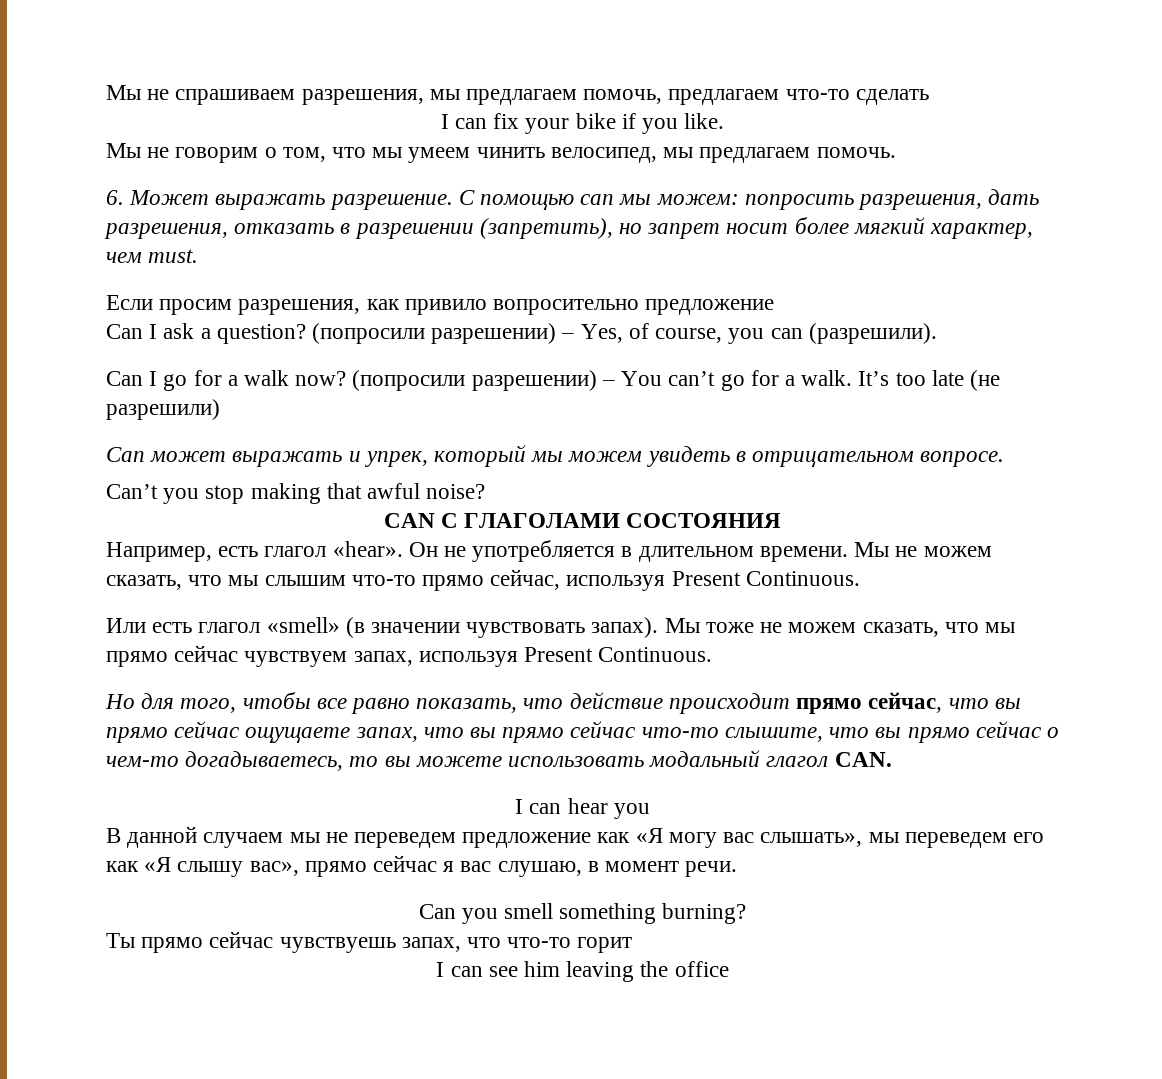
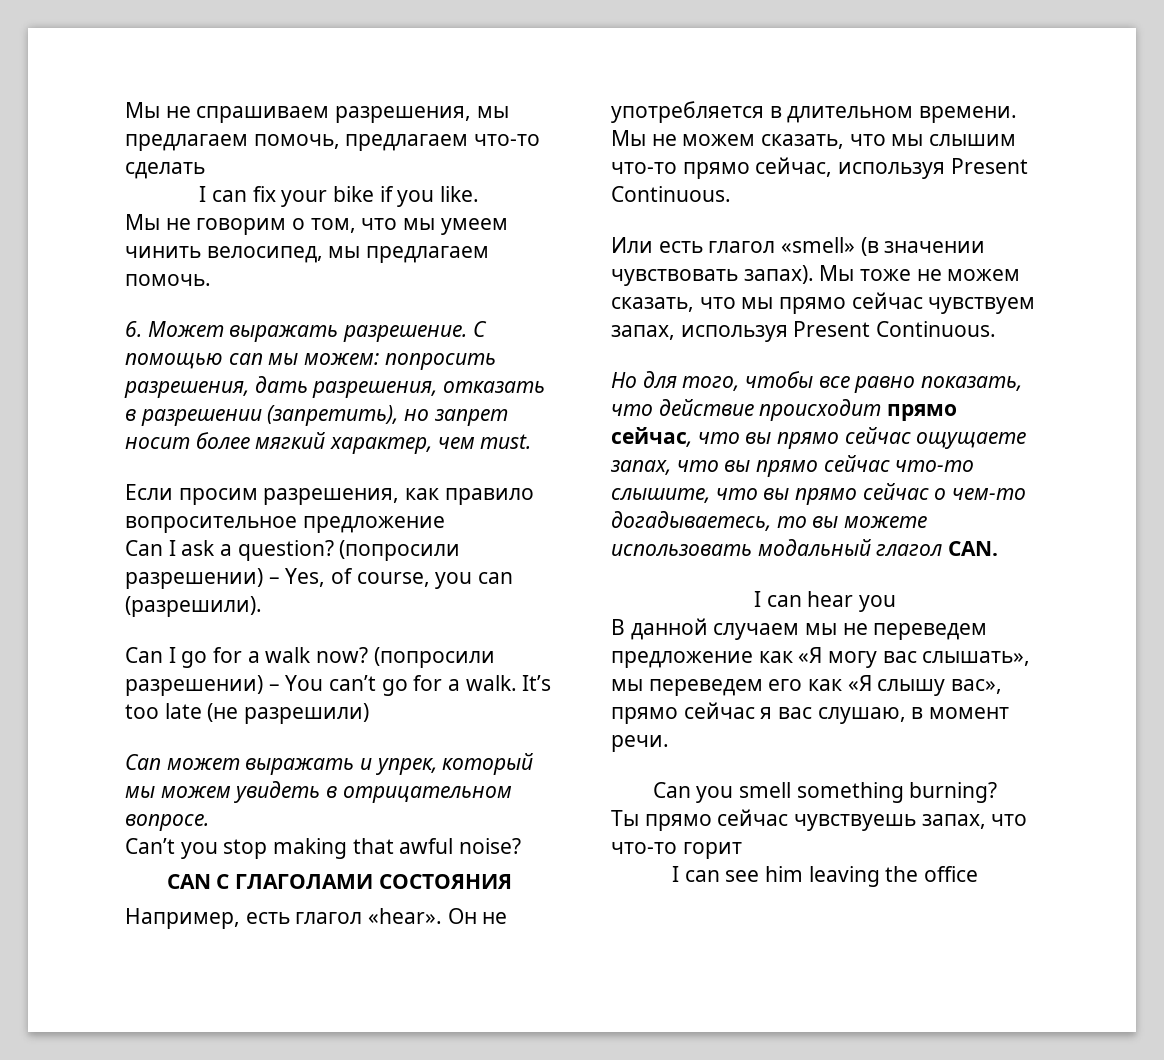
[404,299,640,315] привило вопросительно -> [444,488,534,505] [125,516,297,533] правило вопросительное

